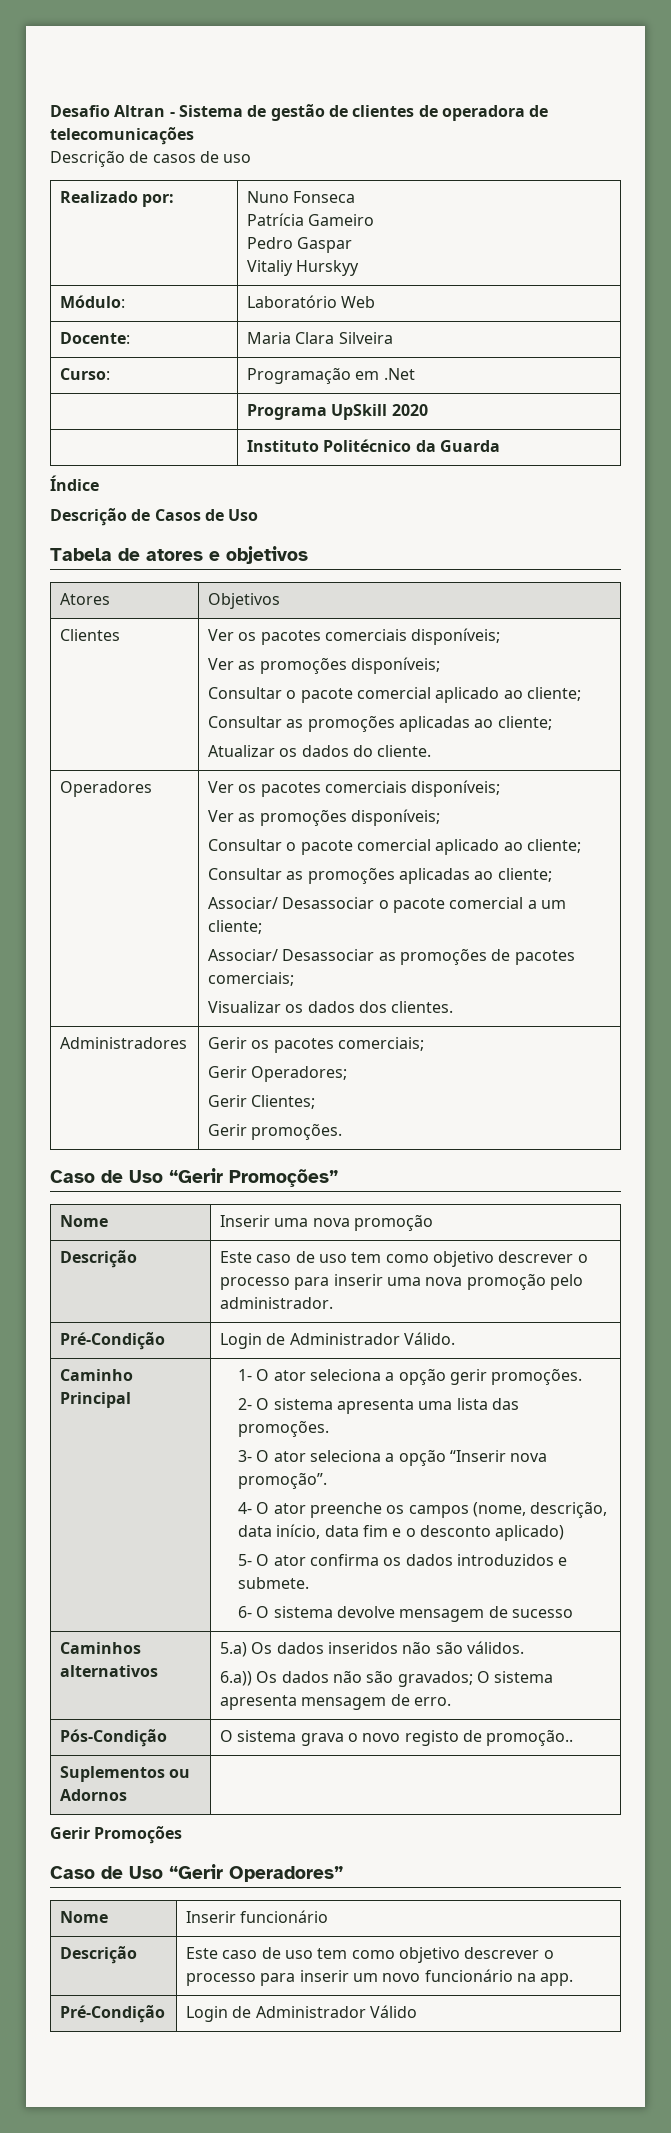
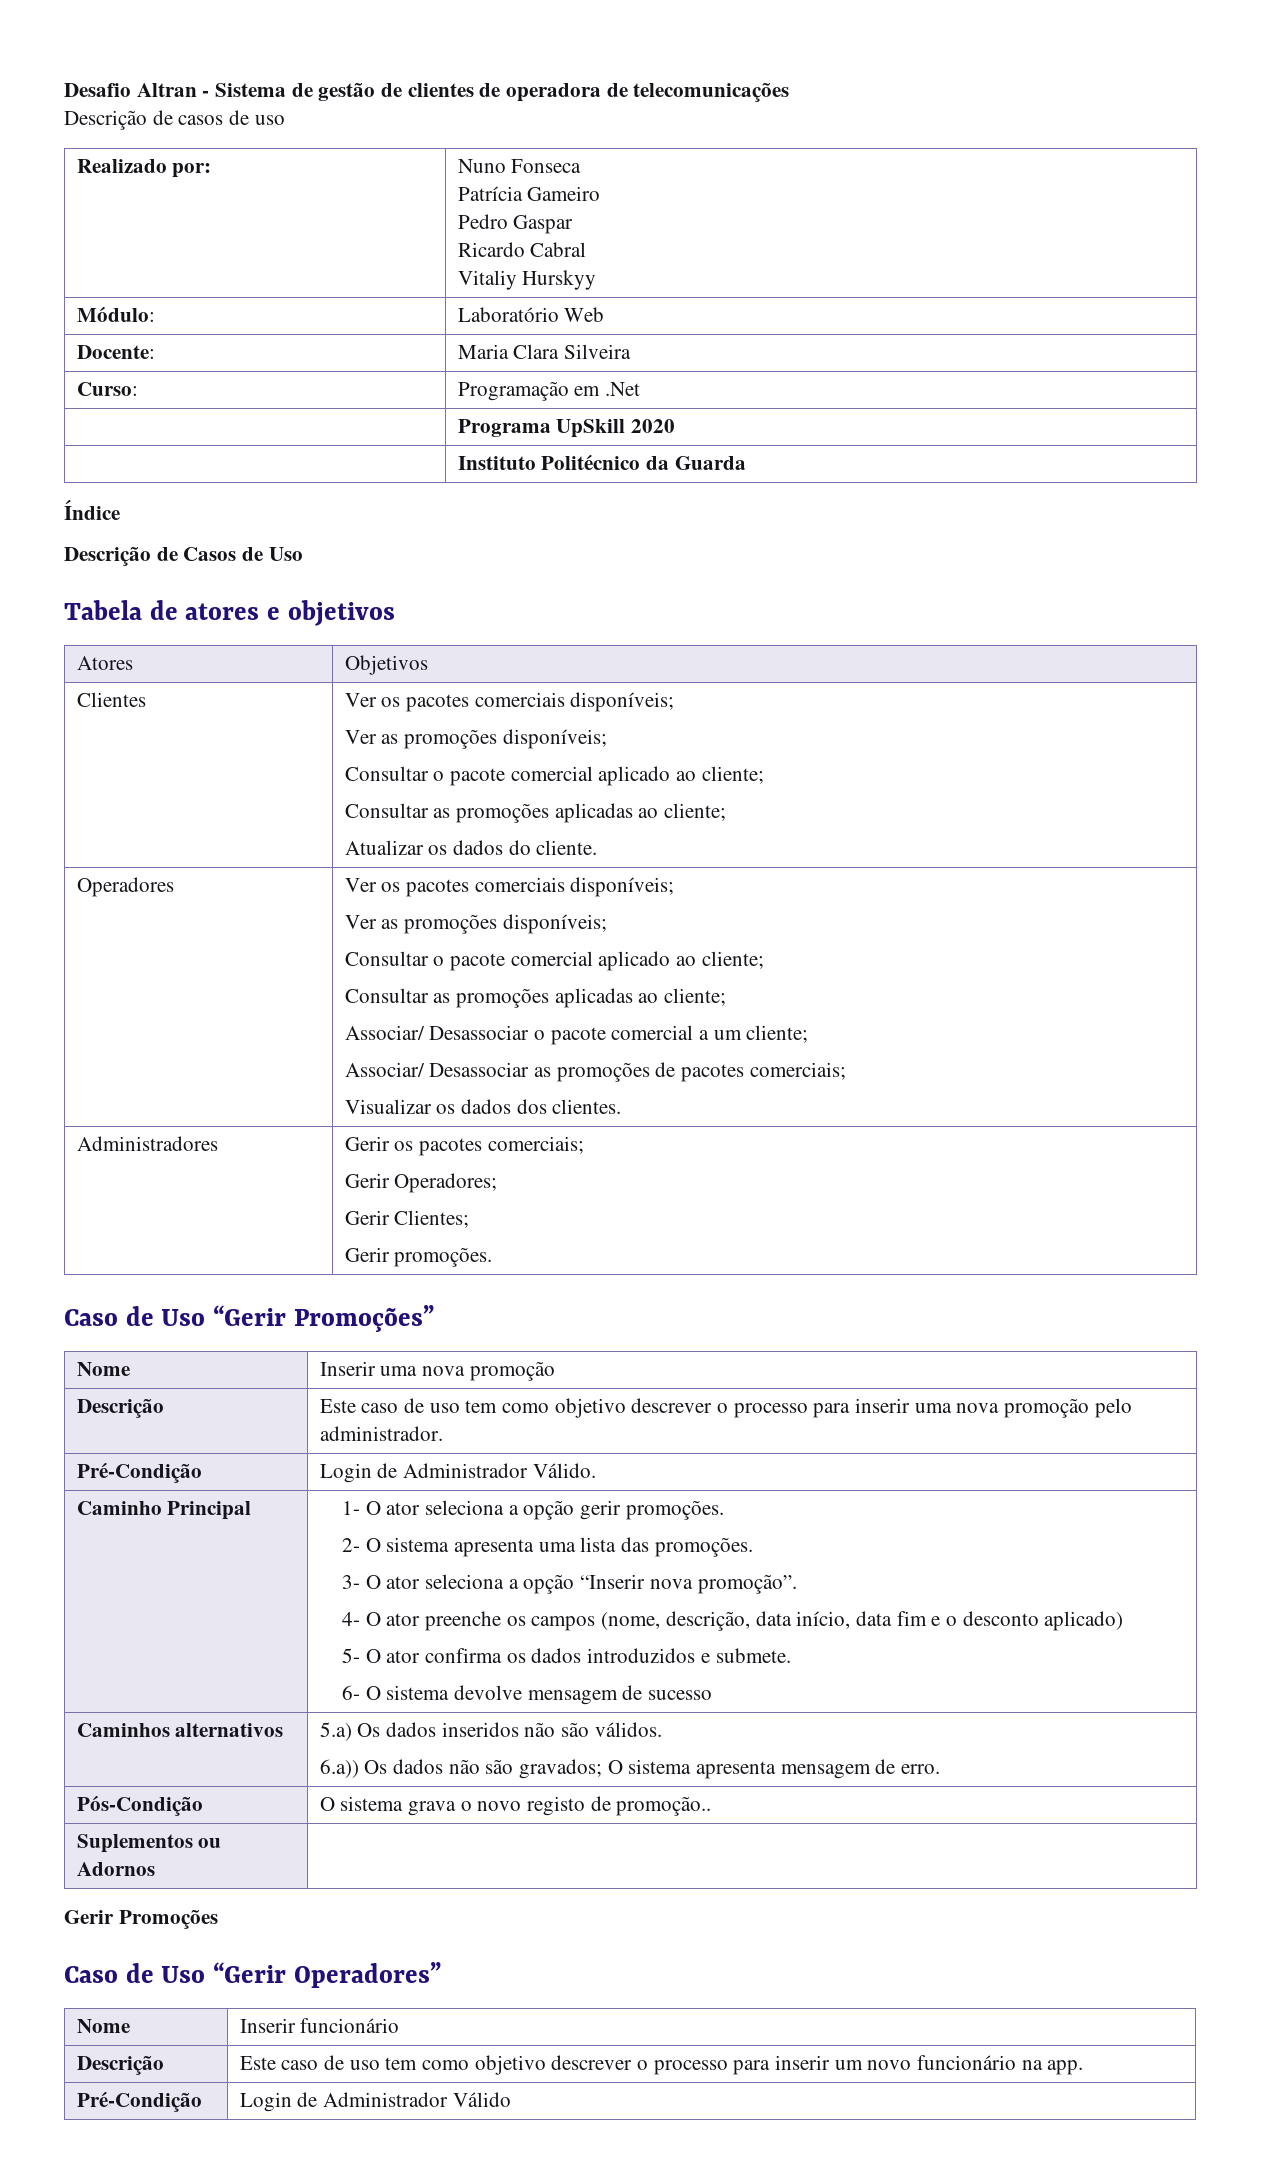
(353, 245) none -> [457,242,587,257] // Ricardo Cabral

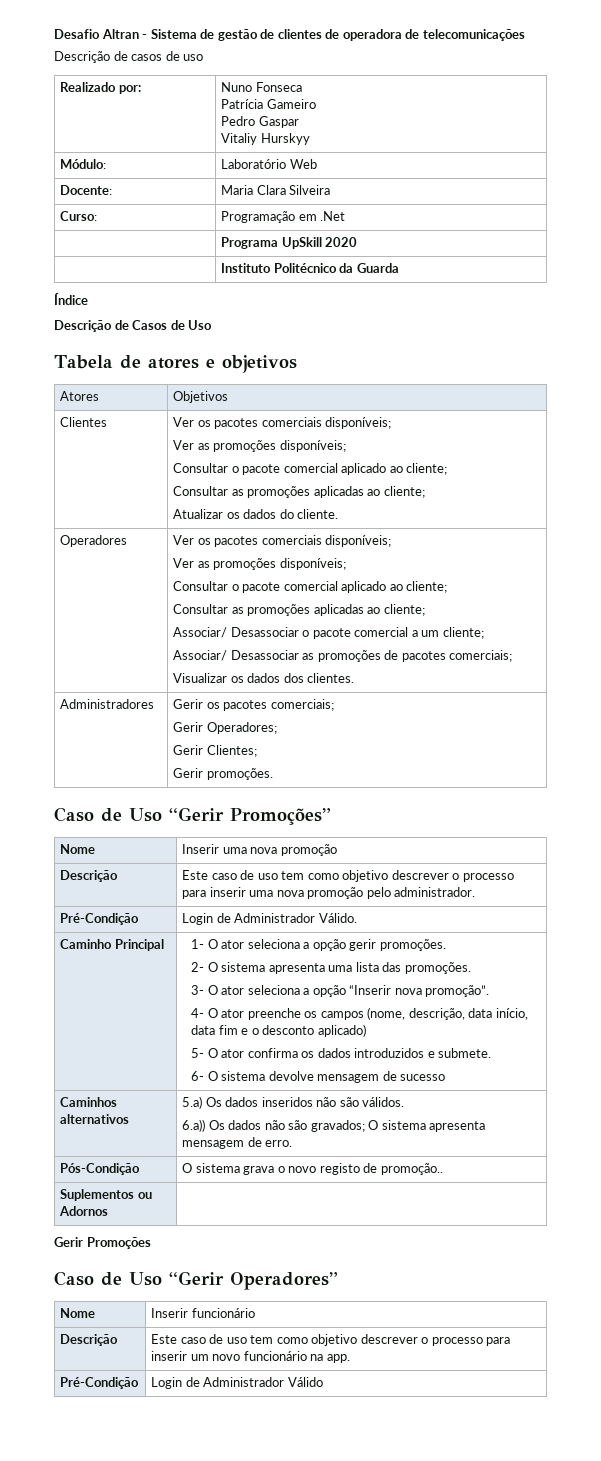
[457,242,587,257] // Ricardo Cabral -> (299, 122) none

